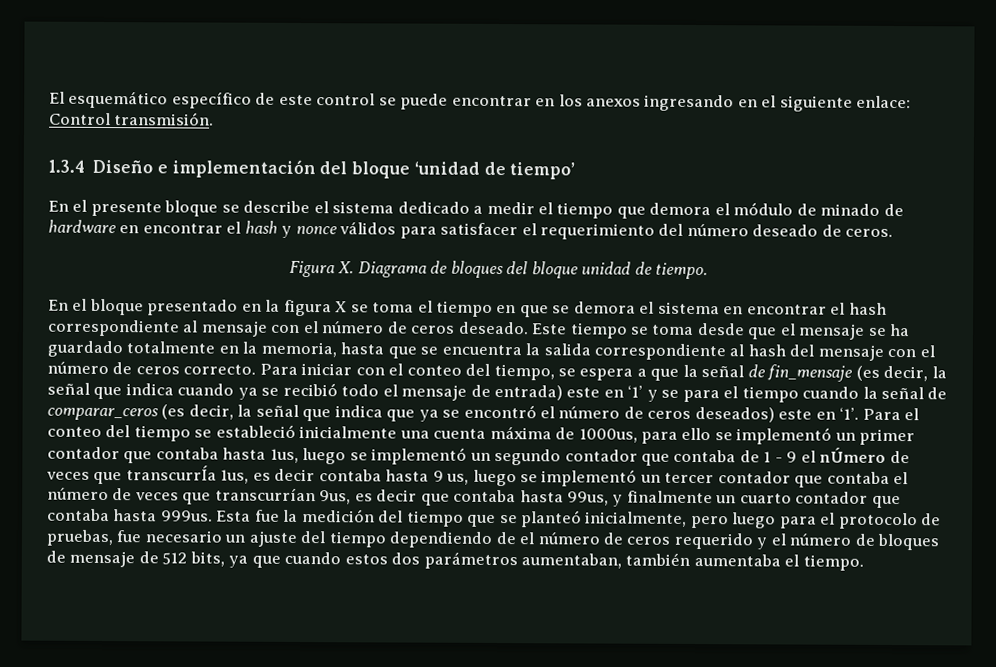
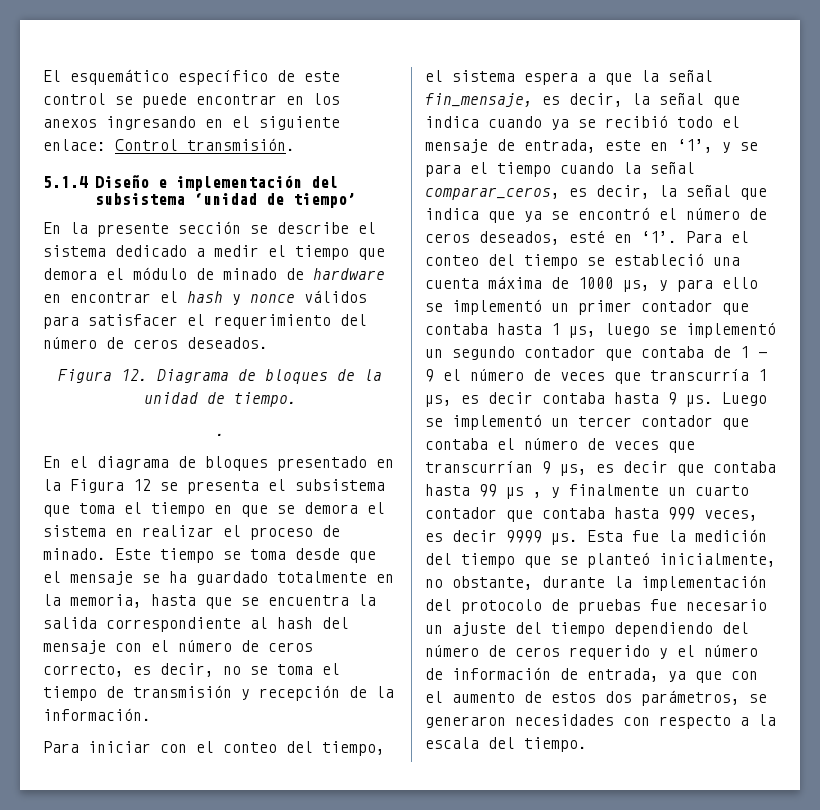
[48,159,85,173] 1.3.4 -> [43,176,88,188] 5.1.4
[351,161,411,179] bloque -> [94,193,185,205] subsistema
[72,199,219,217] el presente bloque -> [70,221,241,237] la presente sección
[752,224,894,238] [288,260,355,278] deseado de ceros. // Figura X. -> [106,337,268,349] [58,369,148,383] de ceros deseados. // Figura 12.
[506,261,579,279] del bloque -> [337,369,382,381] de la
[48,298,369,317] // En el bloque presentado en la figura X se -> [215,433,225,436] [43,456,394,471] [43,479,385,494] [43,505,70,517] // . // En el diagrama de bloques presentado en la Figura 12 se presenta el subsistema que
[746,302,887,315] [47,319,529,337] encontrar el hash correspondiente al mensaje con el número de ceros deseado. -> [142,525,340,540] [43,548,106,560] realizar el proceso de minado.
[183,364,257,375] correcto. -> [43,663,340,677] [43,685,394,701] [43,708,151,721] correcto, es decir, no se toma el tiempo de transmisión y recepción de la información. //
[558,368,577,377] se -> [425,70,515,82] el sistema
[747,364,880,382] de fin_mensaje (es -> [425,93,560,107] fin_mensaje, es
[494,384,644,401] entrada) este en ‘1’ -> [524,139,713,153] entrada, este en ‘1’,
[927,387,948,400] [47,404,186,421] de comparar_ceros (es -> [425,187,587,200] comparar_ceros, es
[694,406,813,423] deseados) este -> [479,230,605,245] deseados, esté
[299,425,398,439] inicialmente -> (704, 259) none
[578,428,638,443] 1000us, -> [578,277,668,292] 1000 µs, y
[269,448,299,463] 1us, -> [551,323,596,338] 1 µs,
[819,447,910,464] [46,465,250,485] nÚmero de veces que transcurrÍa 1us, -> [470,369,767,384] [425,395,452,407] número de veces que transcurría 1 µs,
[446,469,517,487] us, luego -> [686,392,767,407] µs. Luego
[319,490,352,505] 9us, -> [542,461,587,476] 9 µs,
[567,491,610,506] 99us, -> [479,484,542,499] 99 µs ,
[160,510,213,522] 999us. -> [668,507,758,521] [425,530,578,545] 999 veces, es decir 9999 µs.
[690,512,836,529] pero luego para el -> [425,575,767,591] [425,599,452,611] no obstante, durante la implementación del
[46,529,114,547] pruebas, -> [578,599,641,614] pruebas
[495,531,535,545] de el -> [722,622,749,634] del
[877,533,940,551] [46,550,800,570] bloques de mensaje de 512 bits, ya que cuando estos dos parámetros aumentaban, también aumentaba el -> [452,667,758,683] [425,690,767,706] [425,714,776,729] [425,737,515,749] información de entrada, ya que con el aumento de estos dos parámetros, se generaron necesidades con respecto a la escala del

